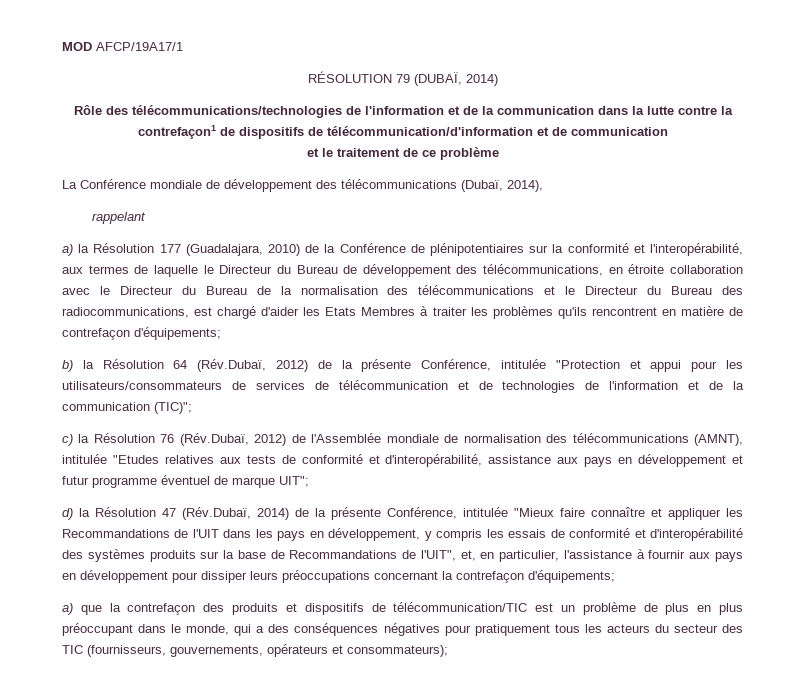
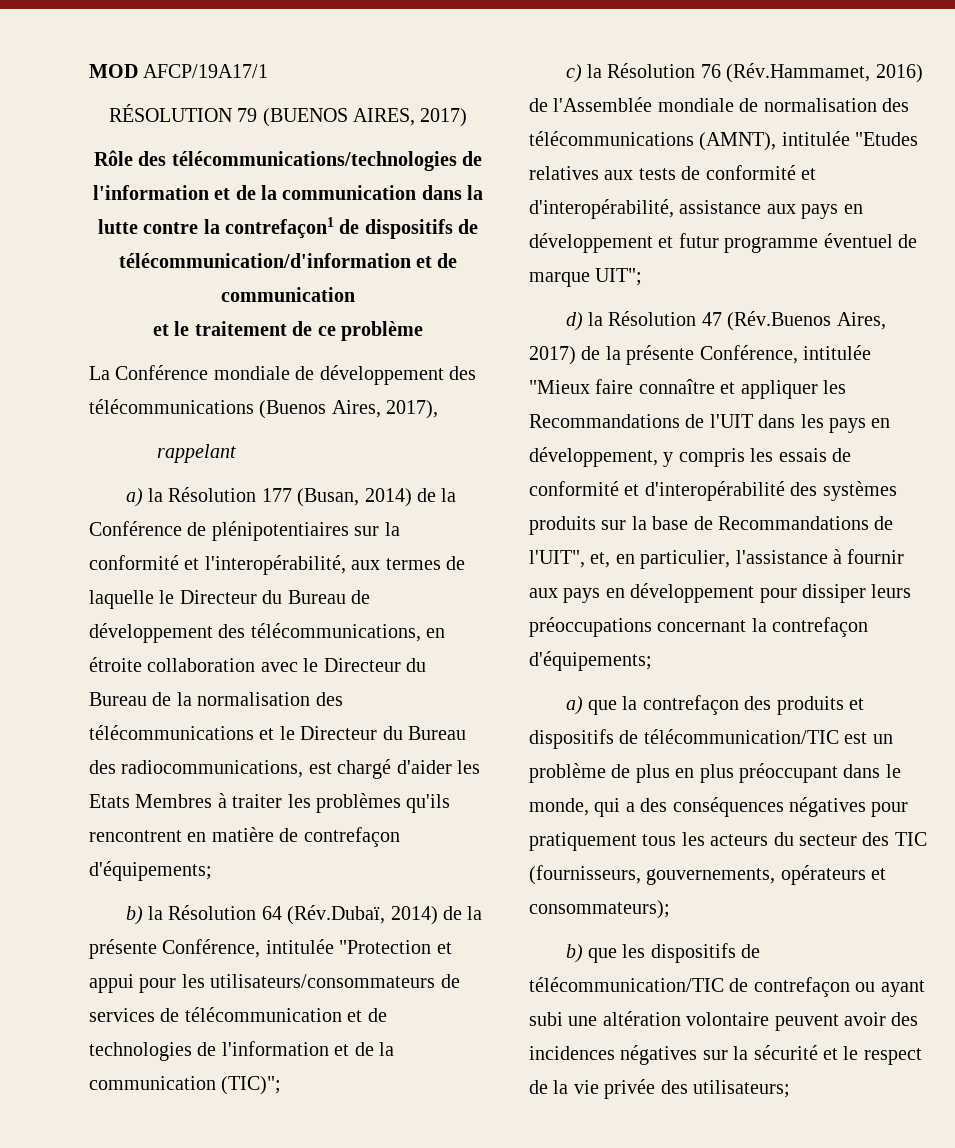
[413,72,498,86] (DUBAÏ, 2014) -> [262,108,468,127] (BUENOS AIRES, 2017)
[461,180,543,192] (Dubaï, 2014), -> [259,400,439,419] (Buenos Aires, 2017),
[185,244,300,256] (Guadalajara, 2010) -> [297,488,412,507] (Busan, 2014)
[276,360,308,372] 2012) -> [390,906,438,925] 2014)
[179,433,287,446] (Rév.Dubaï, 2012) -> [726,63,923,83] (Rév.Hammamet, 2016)
[182,507,289,520] (Rév.Dubaï, 2014) -> [727,311,886,331] [529,346,576,365] (Rév.Buenos Aires, 2017)
(448, 651) none -> [565,943,761,963] [529,977,925,997] [529,1011,919,1031] [529,1045,922,1065] [529,1079,790,1099] // b) que les dispositifs de télécommunication/TIC de contrefaçon ou ayant subi une altération volontaire peuvent avoir des incidences négatives sur la sécurité et le respect de la vie privée des utilisateurs;

